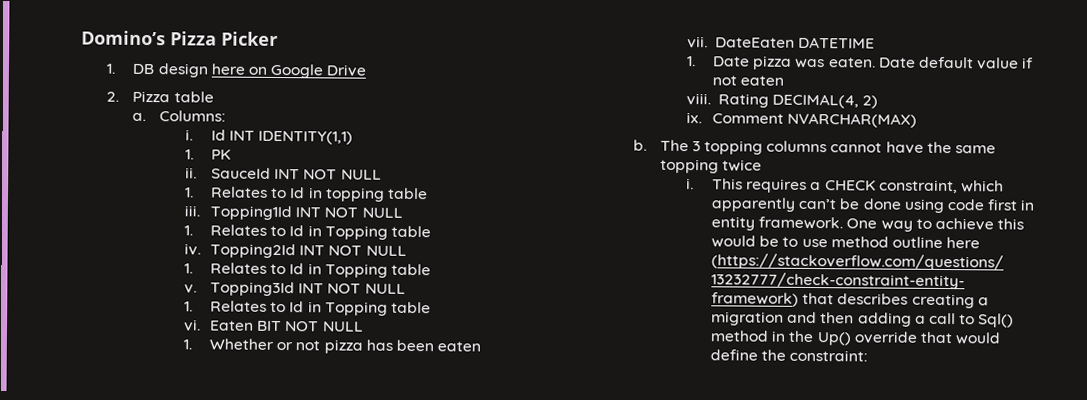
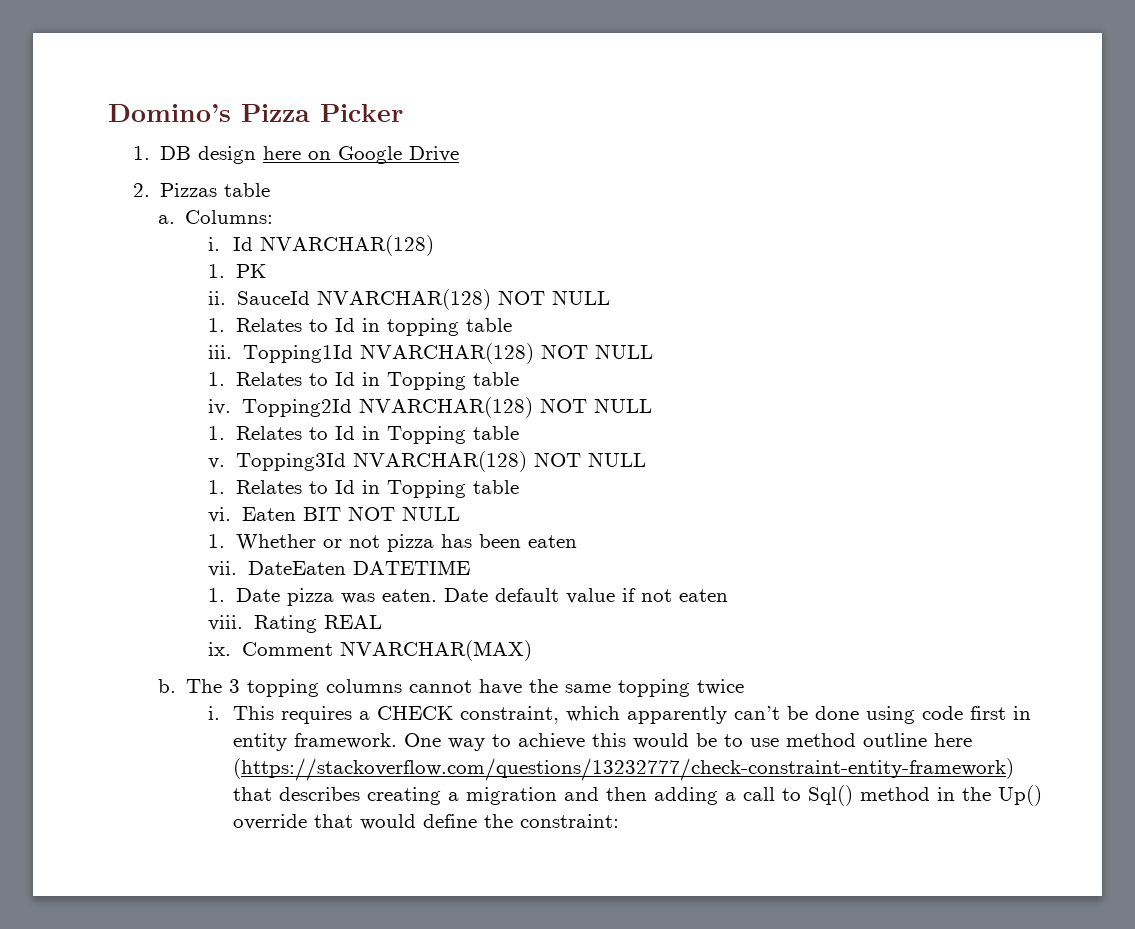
[132,90,171,103] Pizza -> [160,183,218,197] Pizzas
[229,130,354,145] INT IDENTITY(1,1) -> [260,235,435,256] NVARCHAR(128)
[274,168,301,180] INT -> [316,289,491,310] NVARCHAR(128)
[295,207,322,218] INT -> [359,343,534,364] NVARCHAR(128)
[299,245,326,256] INT -> [358,397,533,418] NVARCHAR(128)
[298,283,325,294] INT -> [352,451,527,472] NVARCHAR(128)
[771,93,878,109] DECIMAL(4, 2) -> [323,615,382,629] REAL

